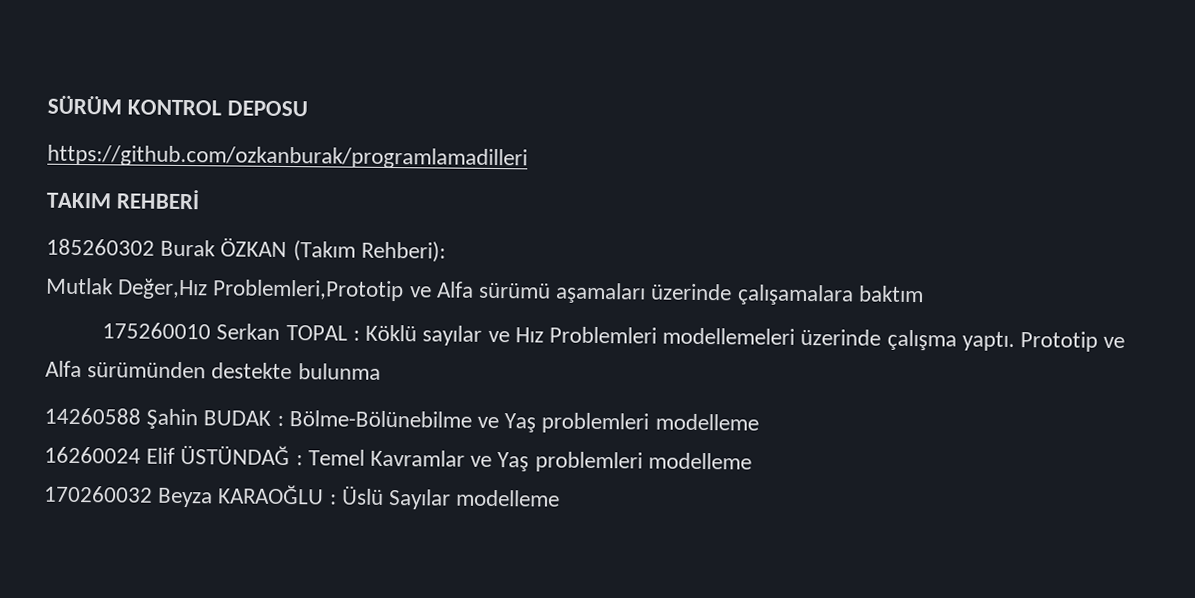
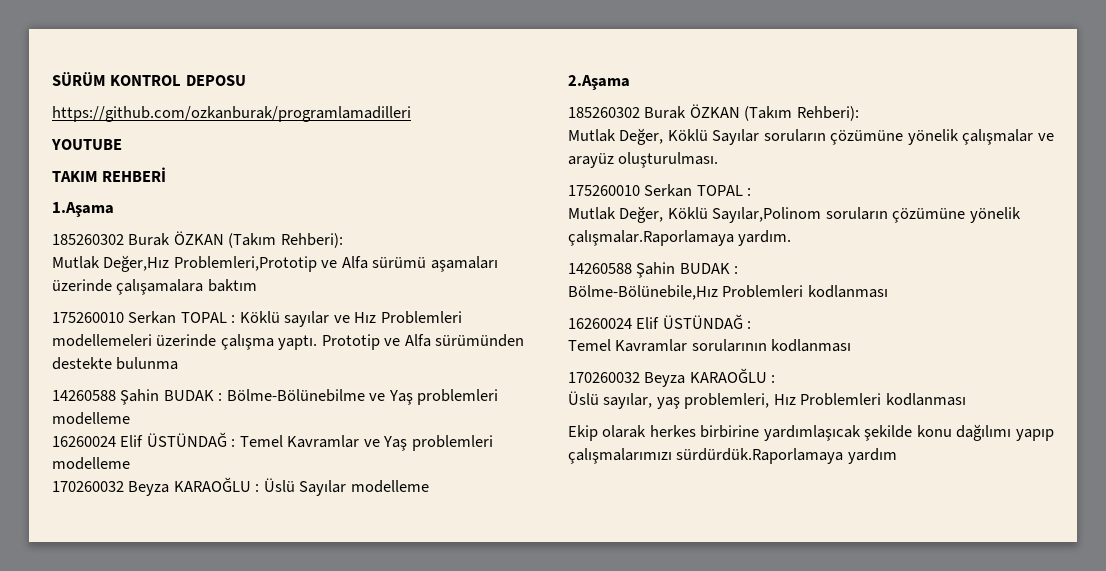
(528, 157) none -> [51,139,122,150] // YOUTUBE
(201, 199) none -> [52,202,114,217] // 1.Aşama
(561, 498) none -> [568,75,630,90] [568,104,859,121] [568,128,1054,145] [568,152,719,168] [568,184,752,197] [568,206,1021,223] [568,230,792,246] [568,262,739,278] [568,285,888,300] [568,314,752,329] [568,339,852,352] [568,368,776,387] [568,391,966,409] [568,424,1054,441] [568,448,897,464] // 2.Aşama // 185260302 Burak ÖZKAN (Takım Rehberi): // Mutlak Değer, Köklü Sayılar soruların çözümüne yönelik çalışmalar ve arayüz oluşturulması. // 175260010 Serkan TOPAL : // Mutlak Değer, Köklü Sayılar,Polinom soruların çözümüne yönelik çalışmalar.Raporlamaya yardım. // 14260588 Şahin BUDAK : // Bölme-Bölünebile,Hız Problemleri kodlanması // 16260024 Elif ÜSTÜNDAĞ : // Temel Kavramlar sorularının kodlanması // 170260032 Beyza KARAOĞLU : // Üslü sayılar, yaş problemleri, Hız Problemleri kodlanması // Ekip olarak herkes birbirine yardımlaşıcak şekilde konu dağılımı yapıp çalışmalarımızı sürdürdük.Raporlamaya yardım

